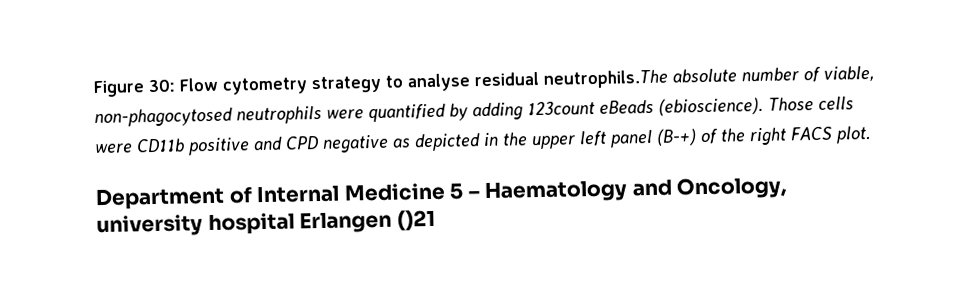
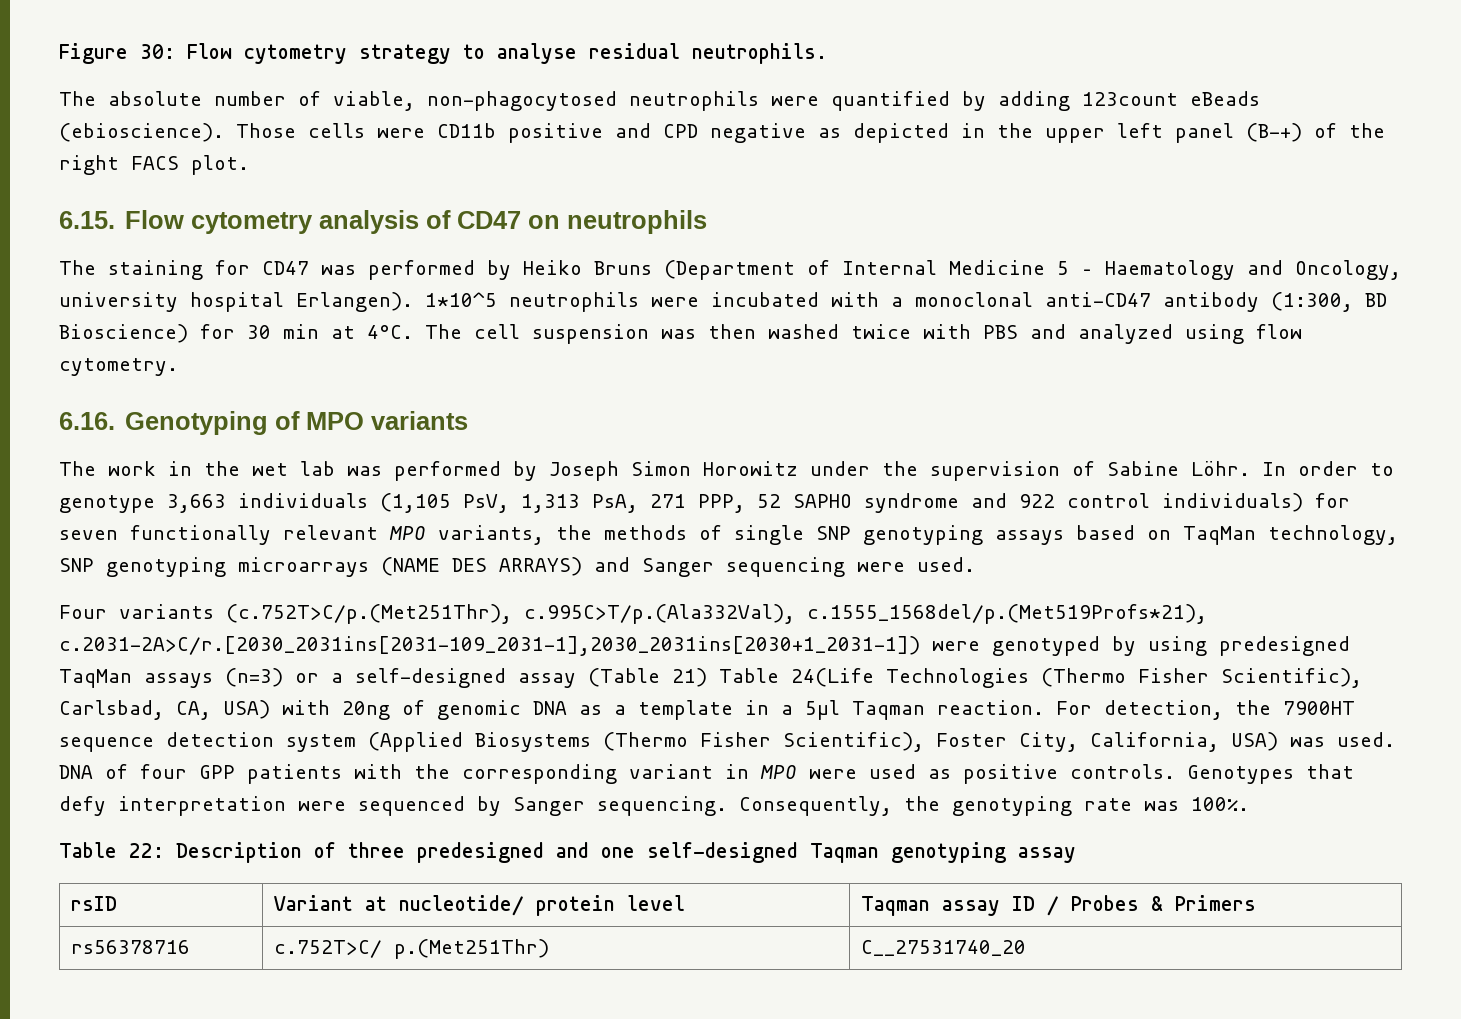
[543,69,668,89] neutrophils.The -> [692,43,827,64] [59,91,96,106] neutrophils. // The
[95,186,225,211] Department -> [59,210,708,234] [59,260,795,280] 6.15. Flow cytometry analysis of CD47 on neutrophils // The staining for CD47 was performed by Heiko Bruns (Department
[299,209,436,234] Erlangen ()21 -> [296,292,1387,312] [59,324,1302,344] [59,358,178,376] [59,411,469,435] [59,461,1394,481] [59,493,1350,513] [59,525,1398,545] [59,557,975,577] [59,604,1207,624] [59,636,1350,656] [59,668,1362,688] [59,700,1355,720] [59,732,1395,752] [59,764,1354,784] [59,796,1249,816] [59,842,1076,863] [71,896,118,911] [274,895,686,916] [861,895,1257,916] [71,940,191,954] [274,939,550,959] [861,940,1027,956] Erlangen). 1*10^5 neutrophils were incubated with a monoclonal anti-CD47 antibody (1:300, BD Bioscience) for 30 min at 4°C. The cell suspension was then washed twice with PBS and analyzed using flow cytometry. // 6.16. Genotyping of MPO variants // The work in the wet lab was performed by Joseph Simon Horowitz under the supervision of Sabine Löhr. In order to genotype 3,663 individuals (1,105 PsV, 1,313 PsA, 271 PPP, 52 SAPHO syndrome and 922 control individuals) for seven functionally relevant MPO variants, the methods of single SNP genotyping assays based on TaqMan technology, SNP genotyping microarrays (NAME DES ARRAYS) and Sanger sequencing were used. // Four variants (c.752T>C/p.(Met251Thr), c.995C>T/p.(Ala332Val), c.1555_1568del/p.(Met519Profs*21), c.2031-2A>C/r.[2030_2031ins[2031-109_2031-1],2030_2031ins[2030+1_2031-1]) were genotyped by using predesigned TaqMan assays (n=3) or a self-designed assay (Table 21) Table 24(Life Technologies (Thermo Fisher Scientific), Carlsbad, CA, USA) with 20ng of genomic DNA as a template in a 5µl Taqman reaction. For detection, the 7900HT sequence detection system (Applied Biosystems (Thermo Fisher Scientific), Foster City, California, USA) was used. DNA of four GPP patients with the corresponding variant in MPO were used as positive controls. Genotypes that defy interpretation were sequenced by Sanger sequencing. Consequently, the genotyping rate was 100%. // Table 22: Description of three predesigned and one self-designed Taqman genotyping assay // rsID | Variant at nucleotide/ protein level | Taqman assay ID / Probes & Primers // rs56378716 | c.752T>C/ p.(Met251Thr) | C__27531740_20

